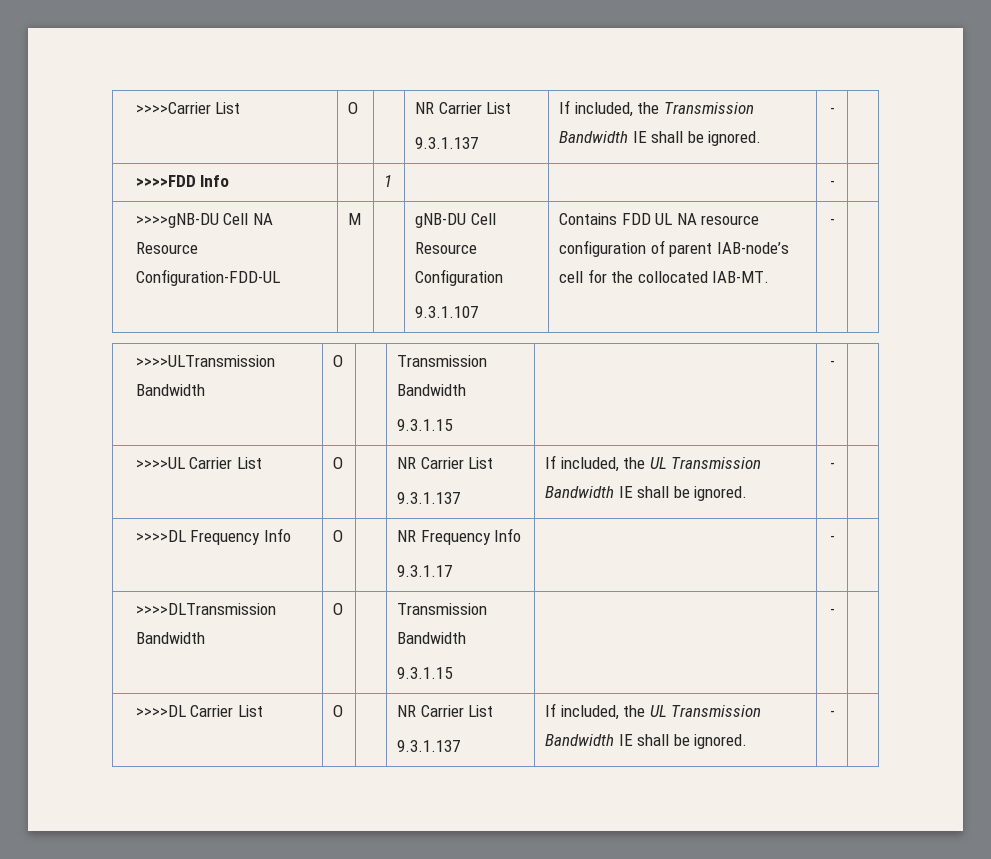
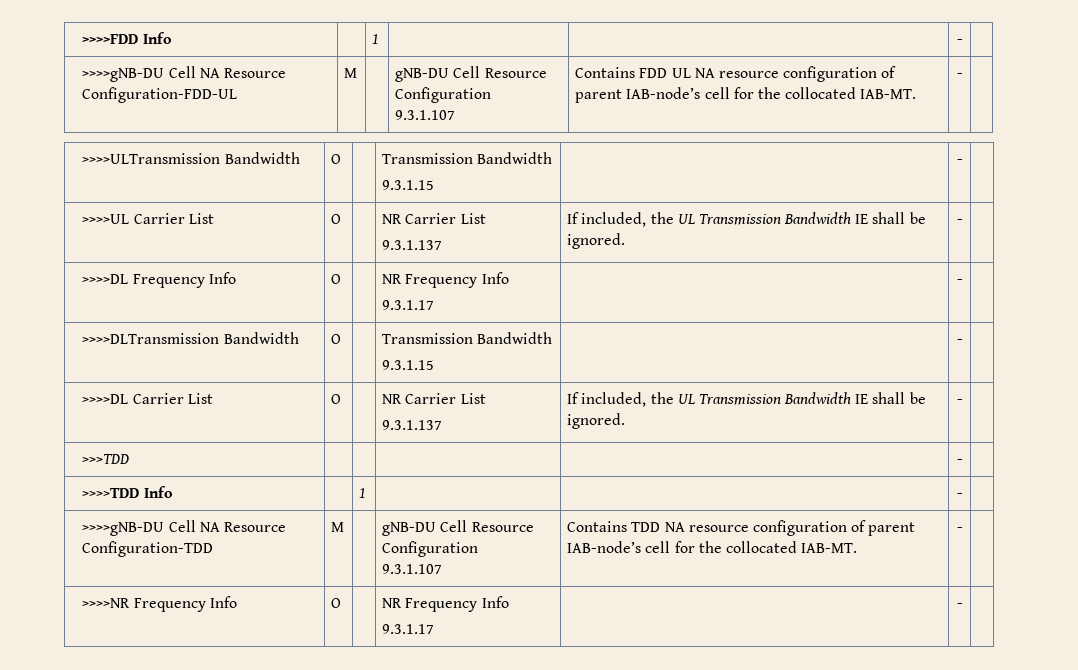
[135,102,241,114] [348,102,359,114] [415,102,512,114] [415,137,479,149] [559,100,754,117] [559,131,762,146] [829,107,835,114] >>>>Carrier List | O | | NR Carrier List // 9.3.1.137 | If included, the Transmission Bandwidth IE shall be ignored. | - | // -> (82, 39) none
(835, 713) none -> [82,454,130,464] [956,459,963,464] [82,486,173,498] [359,488,367,498] [956,493,963,498] [82,520,286,536] [82,541,214,557] [331,522,345,532] [382,520,534,536] [382,541,479,557] [382,564,443,574] [567,520,916,536] [567,541,858,553] [956,527,963,532] [82,596,237,612] [331,598,342,608] [382,596,509,612] [382,624,435,634] [956,603,963,608] // >>>TDD | | | | | - | // >>>>TDD Info | | 1 | | | - | // >>>>gNB-DU Cell NA Resource Configuration-TDD | M | | gNB-DU Cell Resource Configuration // 9.3.1.107 | Contains TDD NA resource configuration of parent IAB-node’s cell for the collocated IAB-MT. | - | // >>>>NR Frequency Info | O | | NR Frequency Info // 9.3.1.17 | | - |

